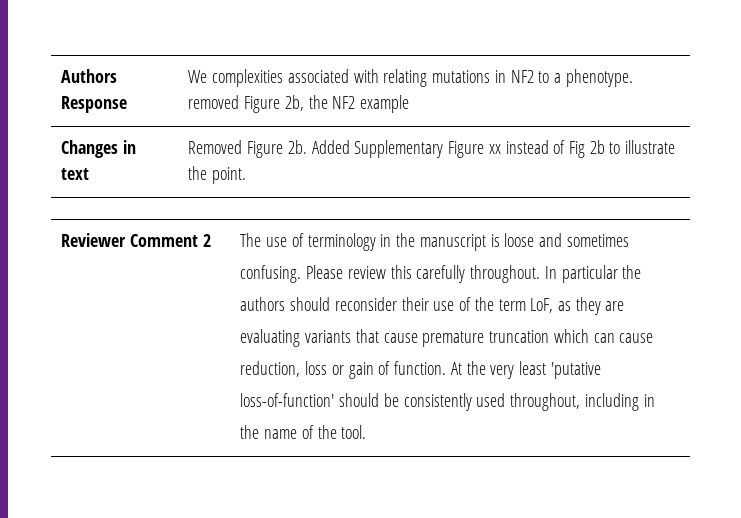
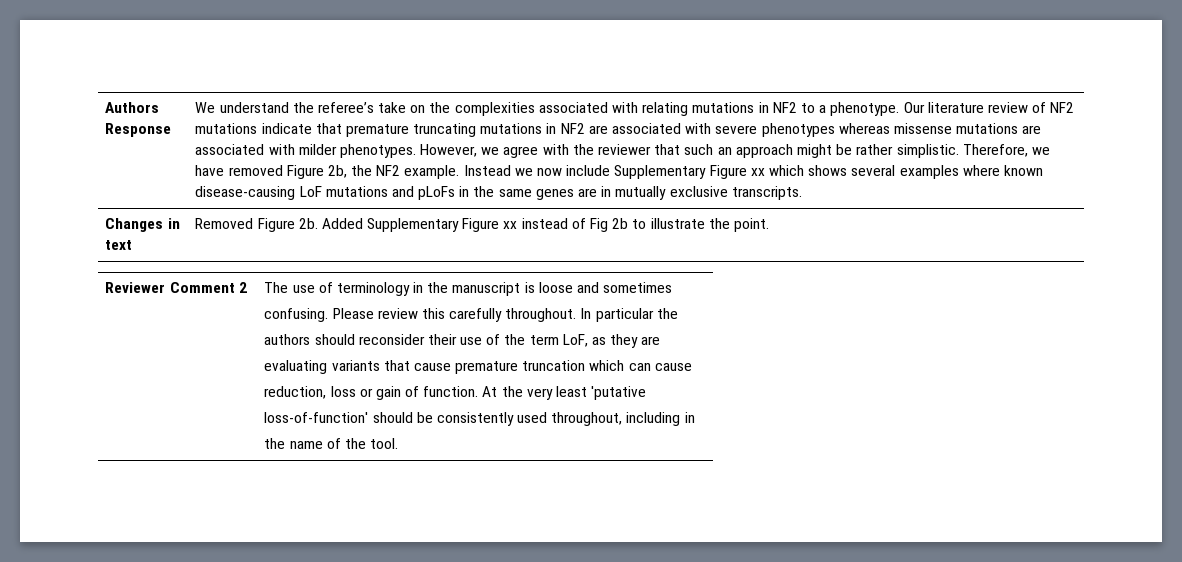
(208, 76) none -> [219,102,451,113] understand the referee’s take on the
(633, 78) none -> [903,102,1075,113] [195,123,1042,137] [195,144,1050,158] [195,165,225,176] Our literature review of NF2 mutations indicate that premature truncating mutations in NF2 are associated with severe phenotypes whereas missense mutations are associated with milder phenotypes. However, we agree with the reviewer that such an approach might be rather simplistic. Therefore, we have
[360,95,410,113] example -> [404,165,1043,179] [195,186,802,200] example. Instead we now include Supplementary Figure xx which shows several examples where known disease-causing LoF mutations and pLoFs in the same genes are in mutually exclusive transcripts.

